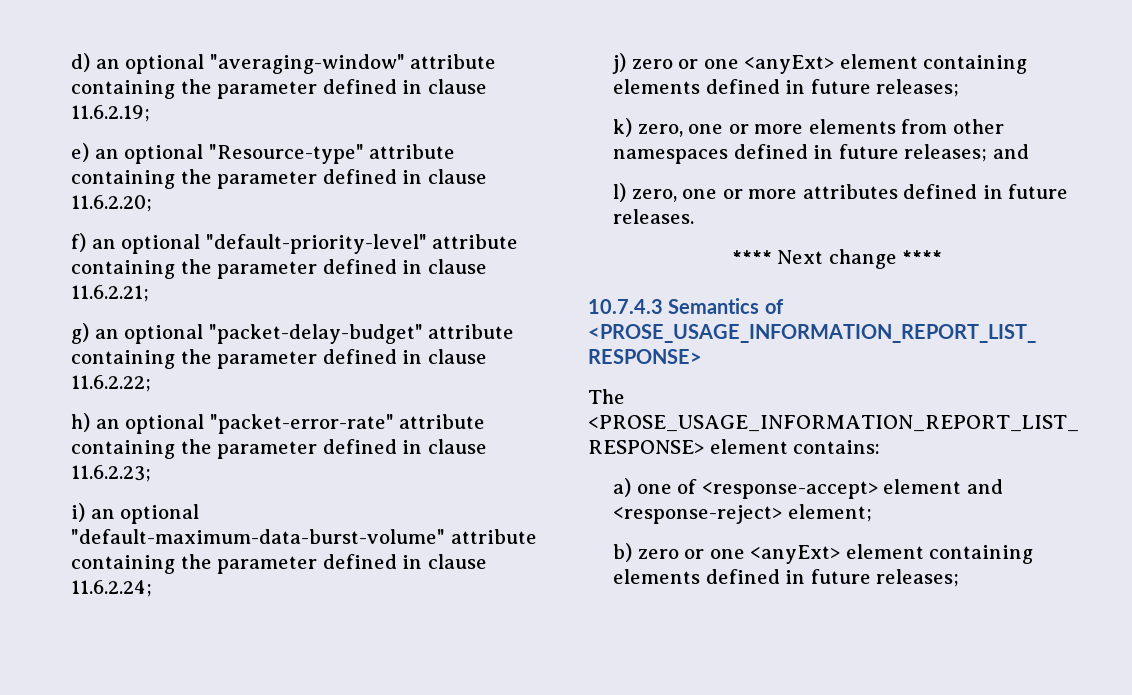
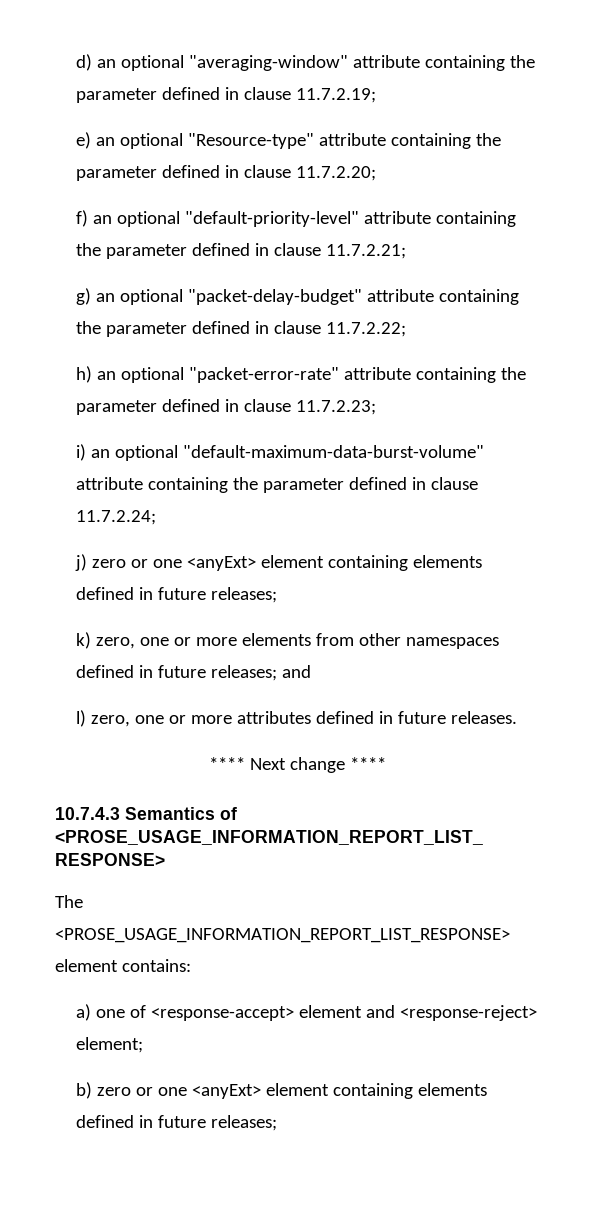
[70,105,150,122] 11.6.2.19; -> [296,88,377,103] 11.7.2.19;
[70,195,152,212] 11.6.2.20; -> [296,166,377,181] 11.7.2.20;
[70,285,149,302] 11.6.2.21; -> [326,244,407,259] 11.7.2.21;
[70,375,151,392] 11.6.2.22; -> [326,322,407,337] 11.7.2.22;
[70,465,151,482] 11.6.2.23; -> [296,400,377,415] 11.7.2.23;
[70,580,152,597] 11.6.2.24; -> [76,510,157,525] 11.7.2.24;

